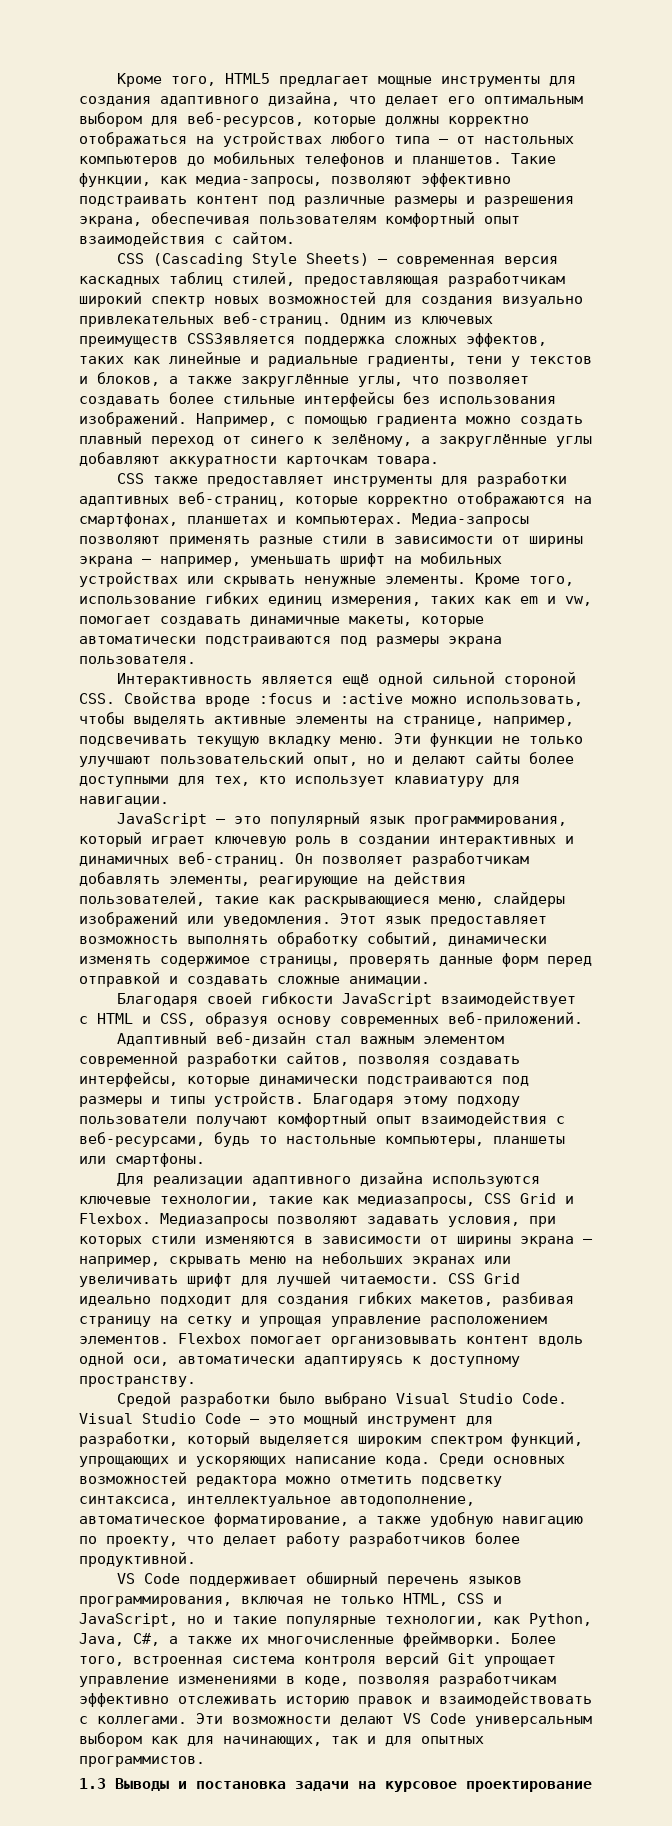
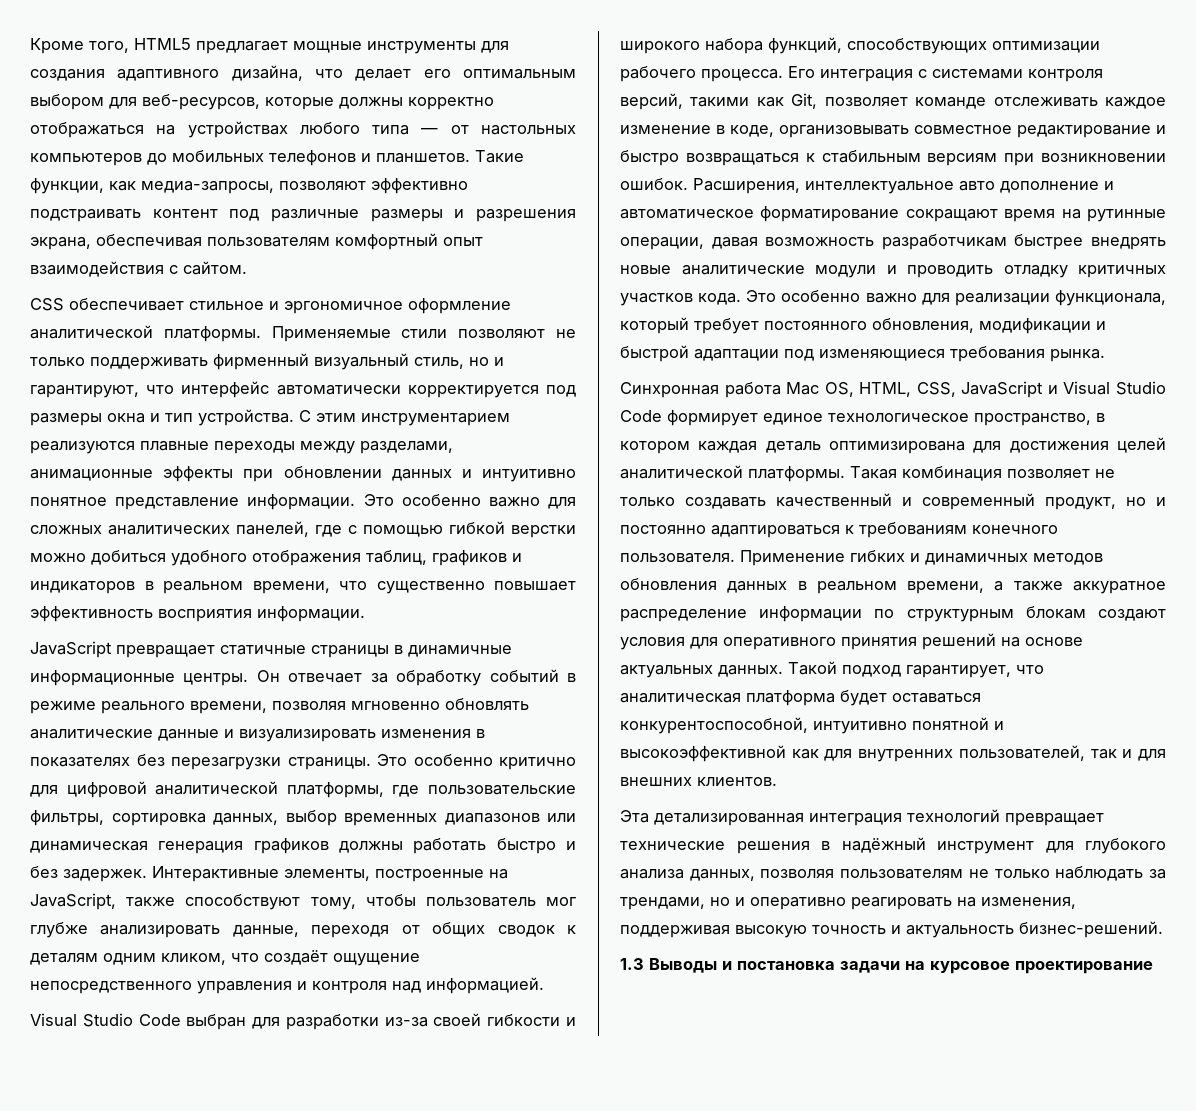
[152,253,558,267] [79,272,565,287] [79,292,583,307] [79,312,493,327] [79,333,547,347] [79,352,592,367] [79,372,529,387] [79,392,556,407] [79,412,583,427] [79,432,592,447] [79,452,439,467] [116,472,567,487] [79,492,592,507] [79,513,529,527] [79,536,583,547] [79,552,502,567] [79,572,574,587] [79,592,592,607] [79,616,484,627] [79,636,502,647] [79,656,196,664] [116,672,576,687] [79,692,583,707] [79,712,574,727] [79,733,583,747] [79,752,574,767] [79,776,520,787] [79,796,169,806] [116,812,567,827] [79,832,574,847] [79,852,529,867] [79,872,466,887] [79,892,565,907] [79,912,547,927] [79,932,547,947] [79,953,592,967] [79,972,430,987] [116,992,576,1007] [79,1012,583,1027] [116,1032,504,1046] [79,1052,520,1067] [79,1072,529,1087] [79,1092,520,1107] [79,1112,565,1127] [79,1132,565,1147] [79,1153,205,1167] [116,1172,540,1187] [79,1193,574,1207] [79,1213,556,1227] [79,1236,593,1247] [79,1252,511,1267] [79,1272,520,1287] [79,1292,574,1307] [79,1316,547,1327] [79,1333,583,1347] [79,1352,520,1367] [79,1376,196,1387] [116,1392,567,1407] [79,1412,493,1427] [79,1432,583,1447] [79,1453,565,1467] [79,1472,502,1487] [79,1496,475,1507] [79,1512,583,1527] [79,1532,520,1547] [79,1552,196,1567] [116,1572,522,1587] [79,1593,502,1607] [79,1613,592,1627] [79,1632,556,1647] [79,1652,556,1667] [79,1672,556,1687] [79,1692,592,1707] [79,1713,592,1727] [79,1732,484,1747] [79,1756,205,1767] (Cascading Style Sheets) — современная версия каскадных таблиц стилей, предоставляющая разработчикам широкий спектр новых возможностей для создания визуально привлекательных веб-страниц. Одним из ключевых преимуществ CSS3является поддержка сложных эффектов, таких как линейные и радиальные градиенты, тени у текстов и блоков, а также закруглённые углы, что позволяет создавать более стильные интерфейсы без использования изображений. Например, с помощью градиента можно создать плавный переход от синего к зелёному, а закруглённые углы добавляют аккуратности карточкам товара. // CSS также предоставляет инструменты для разработки адаптивных веб-страниц, которые корректно отображаются на смартфонах, планшетах и компьютерах. Медиа-запросы позволяют применять разные стили в зависимости от ширины экрана — например, уменьшать шрифт на мобильных устройствах или скрывать ненужные элементы. Кроме того, использование гибких единиц измерения, таких как em и vw, помогает создавать динамичные макеты, которые автоматически подстраиваются под размеры экрана пользователя. // Интерактивность является ещё одной сильной стороной CSS. Свойства вроде :focus и :active можно использовать, чтобы выделять активные элементы на странице, например, подсвечивать текущую вкладку меню. Эти функции не только улучшают пользовательский опыт, но и делают сайты более доступными для тех, кто использует клавиатуру для навигации. // JavaScript — это популярный язык программирования, который играет ключевую роль в создании интерактивных и динамичных веб-страниц. Он позволяет разработчикам добавлять элементы, реагирующие на действия пользователей, такие как раскрывающиеся меню, слайдеры изображений или уведомления. Этот язык предоставляет возможность выполнять обработку событий, динамически изменять содержимое страницы, проверять данные форм перед отправкой и создавать сложные анимации. // Благодаря своей гибкости JavaScript взаимодействует с HTML и CSS, образуя основу современных веб-приложений. // Адаптивный веб-дизайн стал важным элементом современной разработки сайтов, позволяя создавать интерфейсы, которые динамически подстраиваются под размеры и типы устройств. Благодаря этому подходу пользователи получают комфортный опыт взаимодействия с веб-ресурсами, будь то настольные компьютеры, планшеты или смартфоны. // Для реализации адаптивного дизайна используются ключевые технологии, такие как медиазапросы, CSS Grid и Flexbox. Медиазапросы позволяют задавать условия, при которых стили изменяются в зависимости от ширины экрана — например, скрывать меню на небольших экранах или увеличивать шрифт для лучшей читаемости. CSS Grid идеально подходит для создания гибких макетов, разбивая страницу на сетку и упрощая управление расположением элементов. Flexbox помогает организовывать контент вдоль одной оси, автоматически адаптируясь к доступному пространству. // Средой разработки было выбрано Visual Studio Code. Visual Studio Code — это мощный инструмент для разработки, который выделяется широким спектром функций, упрощающих и ускоряющих написание кода. Среди основных возможностей редактора можно отметить подсветку синтаксиса, интеллектуальное автодополнение, автоматическое форматирование, а также удобную навигацию по проекту, что делает работу разработчиков более продуктивной. // VS Code поддерживает обширный перечень языков программирования, включая не только HTML, CSS и JavaScript, но и такие популярные технологии, как Python, Java, C#, а также их многочисленные фреймворки. Более того, встроенная система контроля версий Git упрощает управление изменениями в коде, позволяя разработчикам эффективно отслеживать историю правок и взаимодействовать с коллегами. Эти возможности делают VS Code универсальным выбором как для начинающих, так и для опытных программистов. -> [69,298,511,314] [30,325,576,342] [30,353,504,370] [30,381,576,398] [30,409,510,426] [30,441,453,454] [30,466,576,482] [30,494,577,510] [30,521,576,538] [30,550,522,566] [30,581,576,594] [30,606,365,622] [30,641,512,658] [30,669,577,686] [30,698,529,714] [30,729,485,742] [30,754,576,770] [30,781,576,798] [30,810,576,826] [30,838,576,854] [30,866,508,882] [30,893,577,910] [30,922,577,938] [30,950,420,966] [30,977,544,994] [30,1013,576,1030] [620,37,1100,54] [620,66,1103,82] [620,93,1166,110] [620,125,1166,138] [620,150,1166,166] [620,178,1114,194] [620,206,1166,222] [620,234,1166,250] [620,265,1166,278] [620,290,1166,306] [620,317,1106,334] [620,345,1105,362] [620,381,1166,398] [620,410,1105,426] [620,437,1166,454] [620,465,1115,482] [620,493,1166,510] [620,522,1058,538] [620,550,1103,566] [620,578,1166,594] [620,606,1166,622] [620,633,1083,650] [620,661,1044,678] [620,690,981,706] [620,717,1004,734] [620,745,1166,762] [620,777,777,786] [620,809,1104,826] [620,837,1166,854] [620,866,1166,881] [620,897,1076,910] [620,921,1163,938] обеспечивает стильное и эргономичное оформление аналитической платформы. Применяемые стили позволяют не только поддерживать фирменный визуальный стиль, но и гарантируют, что интерфейс автоматически корректируется под размеры окна и тип устройства. С этим инструментарием реализуются плавные переходы между разделами, анимационные эффекты при обновлении данных и интуитивно понятное представление информации. Это особенно важно для сложных аналитических панелей, где с помощью гибкой верстки можно добиться удобного отображения таблиц, графиков и индикаторов в реальном времени, что существенно повышает эффективность восприятия информации. // JavaScript превращает статичные страницы в динамичные информационные центры. Он отвечает за обработку событий в режиме реального времени, позволяя мгновенно обновлять аналитические данные и визуализировать изменения в показателях без перезагрузки страницы. Это особенно критично для цифровой аналитической платформы, где пользовательские фильтры, сортировка данных, выбор временных диапазонов или динамическая генерация графиков должны работать быстро и без задержек. Интерактивные элементы, построенные на JavaScript, также способствуют тому, чтобы пользователь мог глубже анализировать данные, переходя от общих сводок к деталям одним кликом, что создаёт ощущение непосредственного управления и контроля над информацией. // Visual Studio Code выбран для разработки из-за своей гибкости и широкого набора функций, способствующих оптимизации рабочего процесса. Его интеграция с системами контроля версий, такими как Git, позволяет команде отслеживать каждое изменение в коде, организовывать совместное редактирование и быстро возвращаться к стабильным версиям при возникновении ошибок. Расширения, интеллектуальное авто дополнение и автоматическое форматирование сокращают время на рутинные операции, давая возможность разработчикам быстрее внедрять новые аналитические модули и проводить отладку критичных участков кода. Это особенно важно для реализации функционала, который требует постоянного обновления, модификации и быстрой адаптации под изменяющиеся требования рынка. // Синхронная работа Mac OS, HTML, CSS, JavaScript и Visual Studio Code формирует единое технологическое пространство, в котором каждая деталь оптимизирована для достижения целей аналитической платформы. Такая комбинация позволяет не только создавать качественный и современный продукт, но и постоянно адаптироваться к требованиям конечного пользователя. Применение гибких и динамичных методов обновления данных в реальном времени, а также аккуратное распределение информации по структурным блокам создают условия для оперативного принятия решений на основе актуальных данных. Такой подход гарантирует, что аналитическая платформа будет оставаться конкурентоспособной, интуитивно понятной и высокоэффективной как для внутренних пользователей, так и для внешних клиентов. // Эта детализированная интеграция технологий превращает технические решения в надёжный инструмент для глубокого анализа данных, позволяя пользователям не только наблюдать за трендами, но и оперативно реагировать на изменения, поддерживая высокую точность и актуальность бизнес-решений.

